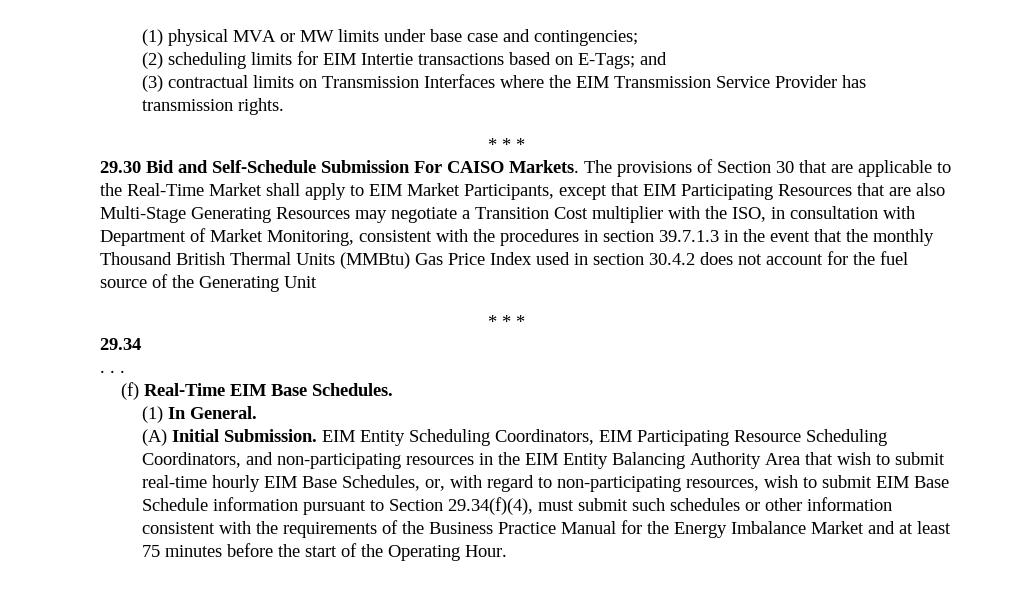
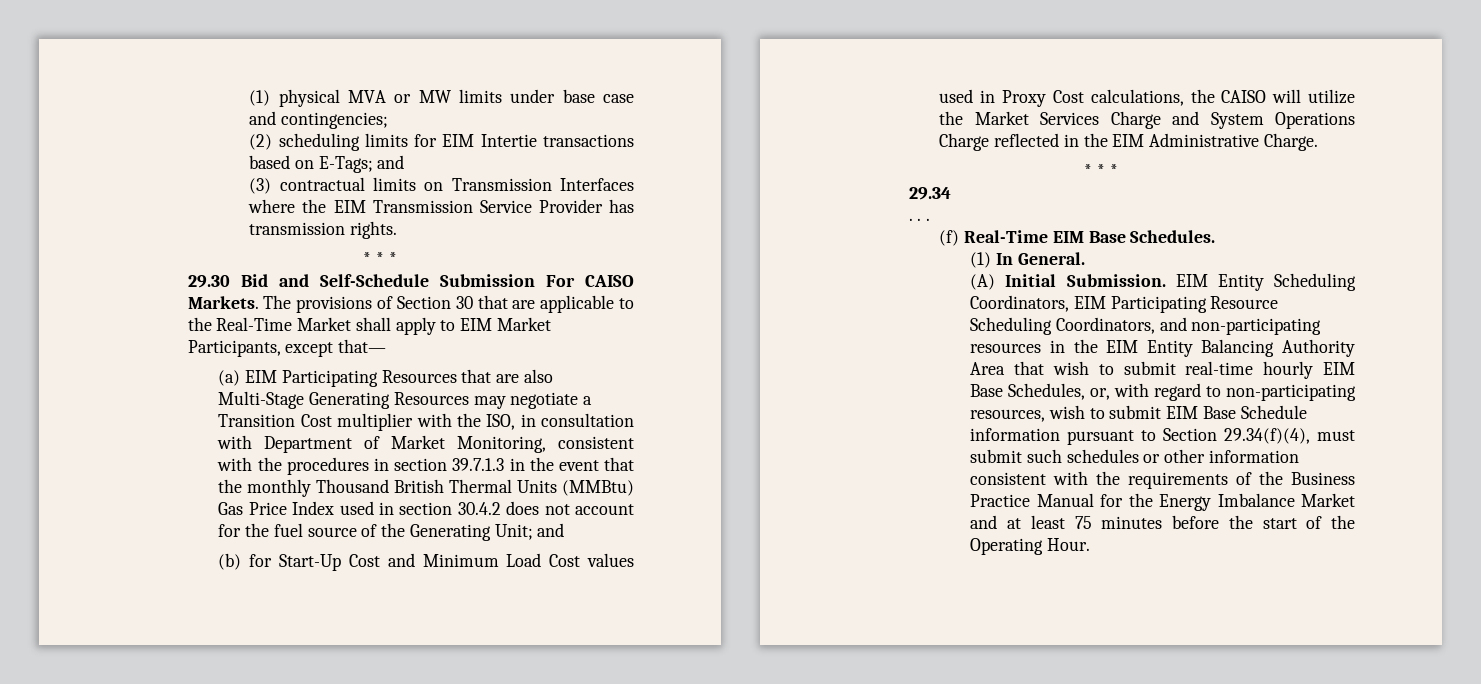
[610,183,639,196] that -> [338,339,387,353] [218,370,241,386] that— // (a)
[283,276,317,288] Unit -> [494,523,565,540] [218,553,634,571] [939,89,1355,107] [939,111,1355,129] [939,133,1318,151] Unit; and // (b) for Start-Up Cost and Minimum Load Cost values used in Proxy Cost calculations, the CAISO will utilize the Market Services Charge and System Operations Charge reflected in the EIM Administrative Charge.

